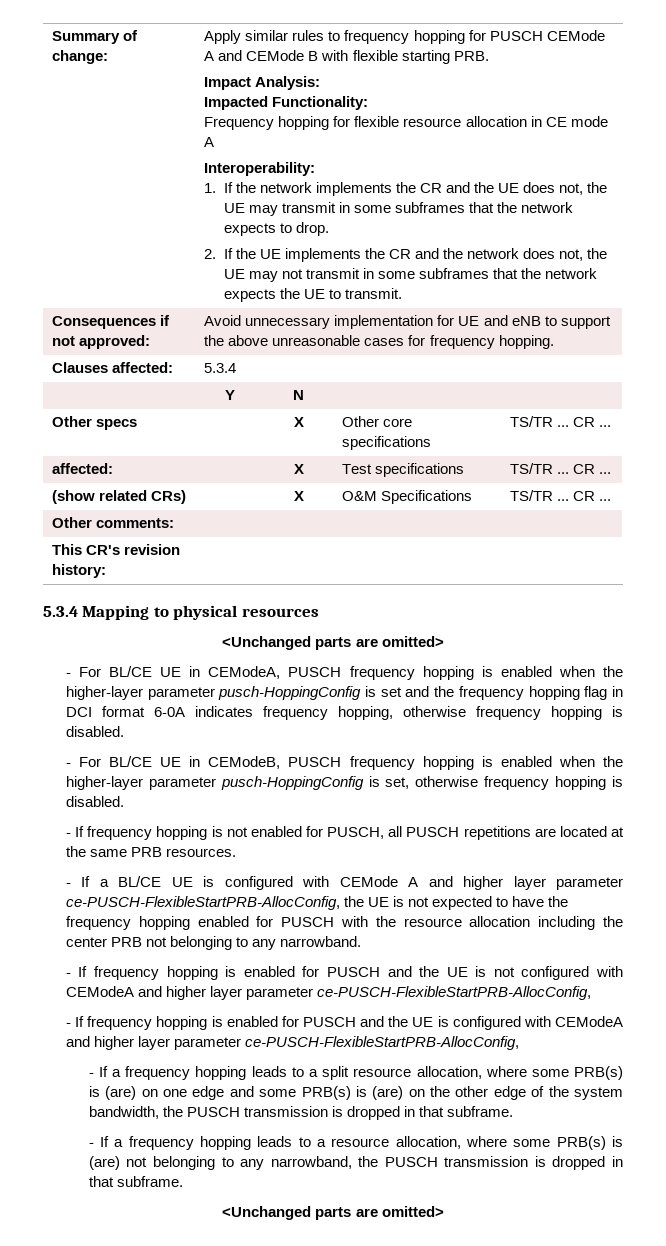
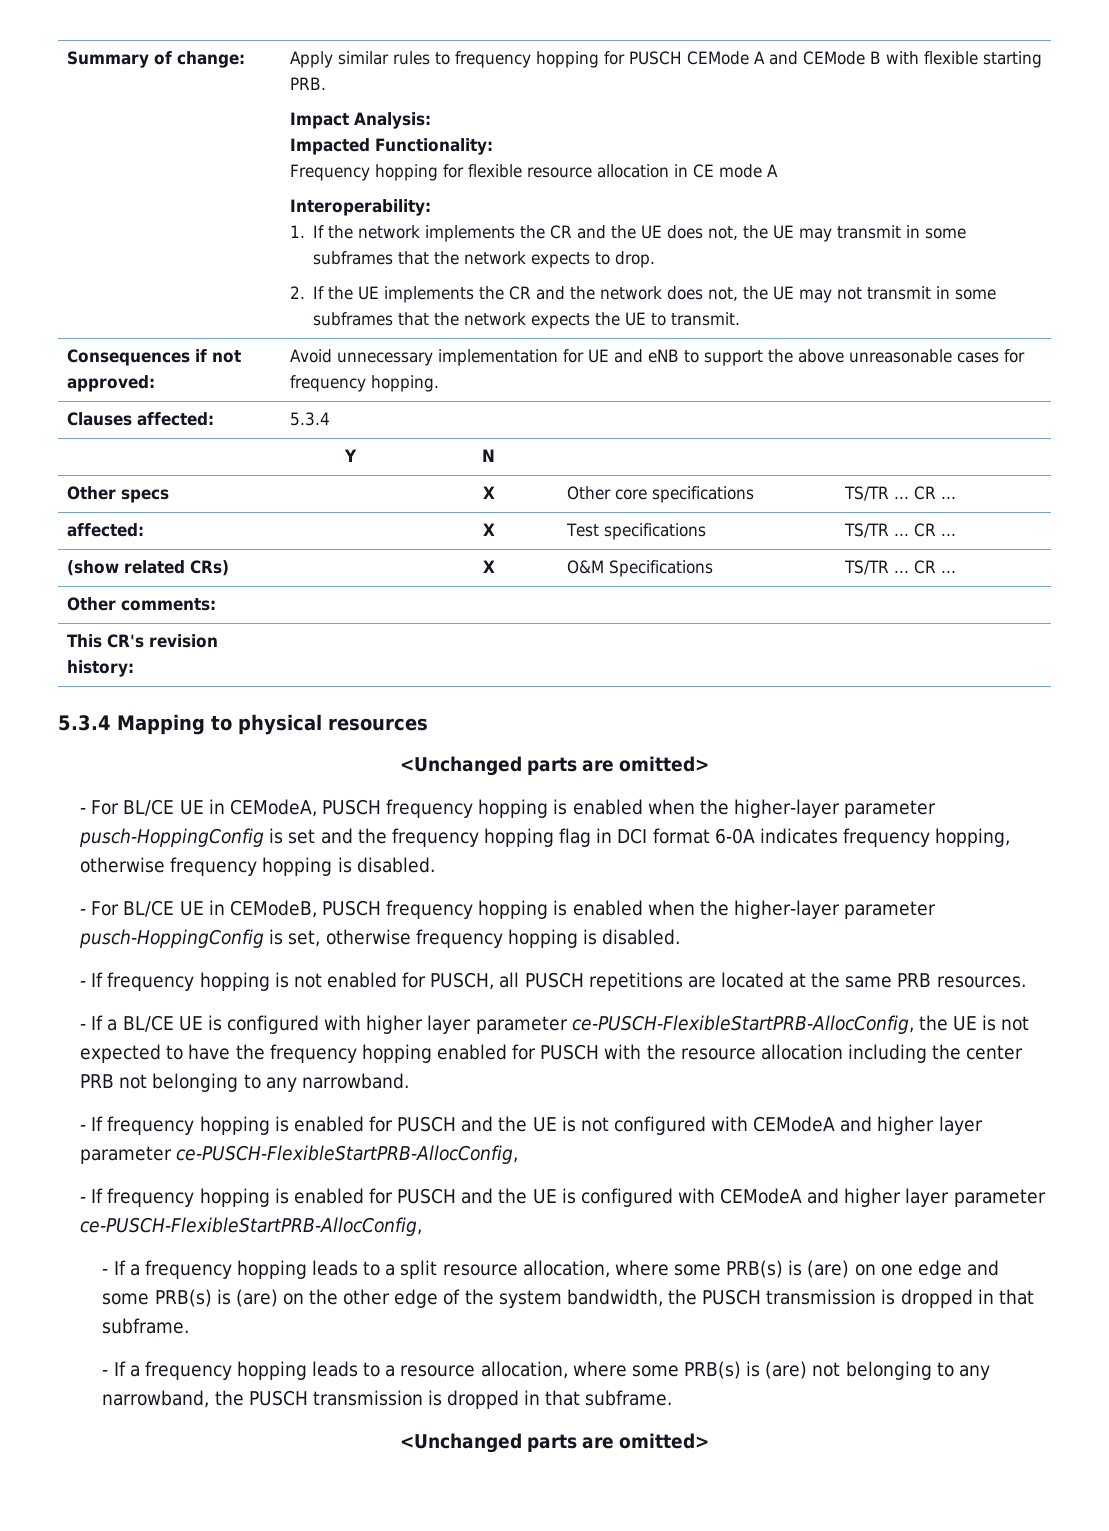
[339,876,453,887] CEMode A and -> (362, 1022) none

